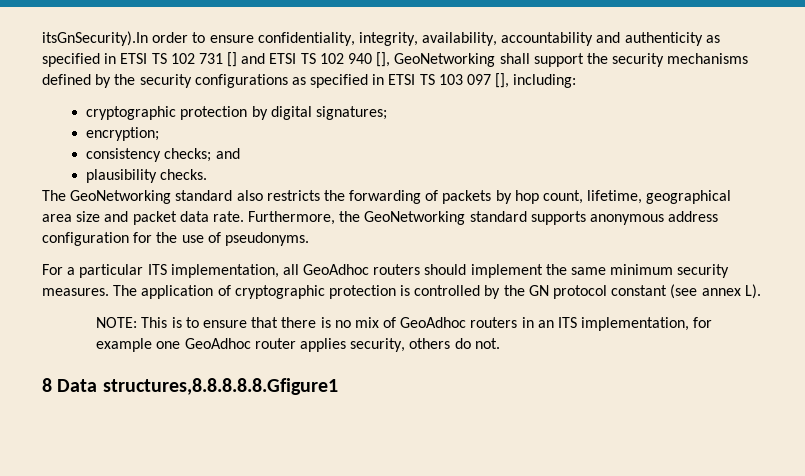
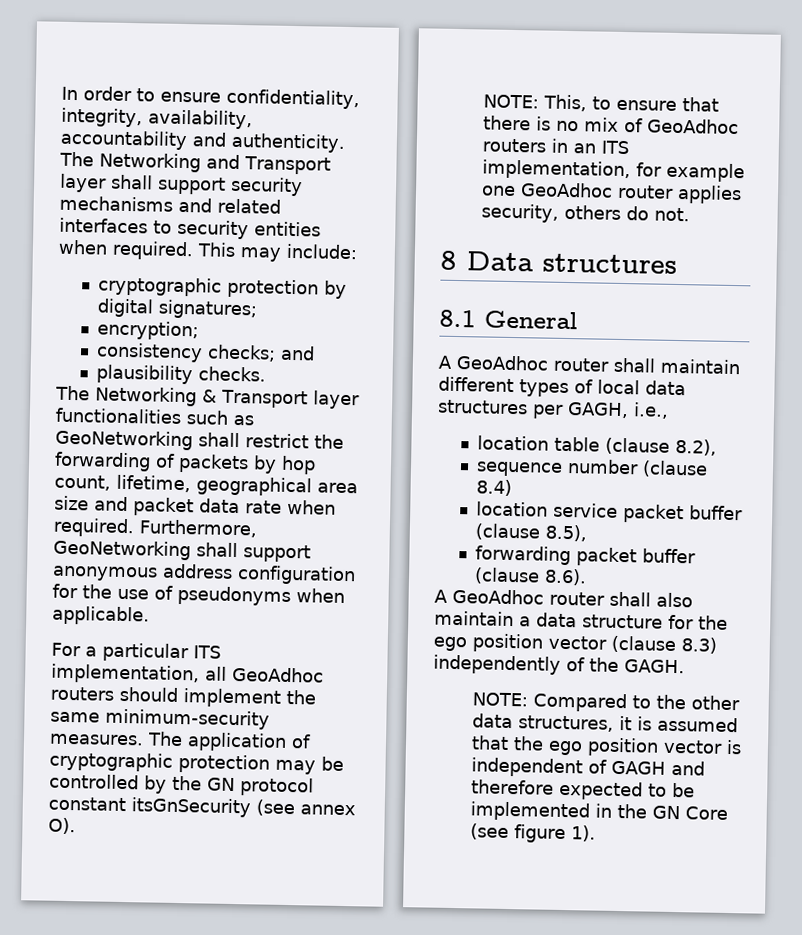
[42,31,148,46] itsGnSecurity).In -> [61,86,78,101] In
[624,32,720,46] [42,52,608,67] authenticity as specified in ETSI TS 102 731 [] and ETSI TS 102 940 [], GeoNetworking shall support the -> [231,132,346,153] [59,151,331,175] [59,173,226,195] authenticity. The Networking and Transport layer shall support
[42,73,577,88] defined by the security configurations as specified in ETSI TS 103 097 [], including: -> [178,197,281,214] [59,217,321,240] [58,239,358,262] and related interfaces to security entities when required. This may include:
[70,190,320,204] GeoNetworking standard also restricts -> [95,386,360,410] [55,407,254,426] [55,429,309,451] Networking & Transport layer functionalities such as GeoNetworking shall restrict
[212,211,586,225] rate. Furthermore, the GeoNetworking standard supports -> [245,499,336,515] [53,517,257,538] [53,539,311,563] rate when required. Furthermore, GeoNetworking shall support
[224,232,309,246] pseudonyms. -> [177,585,345,607] [52,605,150,626] pseudonyms when applicable.
[610,264,730,278] minimum security -> [105,708,270,730] minimum-security
[400,285,411,296] is -> [275,756,344,775] may be
(668, 290) none -> [131,797,251,818] itsGnSecurity
[744,284,761,299] [96,317,182,328] L). // NOTE: This is -> [48,817,76,835] [483,94,588,112] O). // NOTE: This,
[102,378,338,395] structures,8.8.8.8.8.Gfigure1 -> [542,253,677,274] [439,309,578,330] [438,354,741,375] [438,376,686,398] [438,399,669,419] [477,435,718,456] [476,459,709,478] [476,479,513,497] [476,501,744,524] [475,523,588,542] [475,545,697,567] [474,567,588,586] [434,588,693,608] [434,610,728,630] [433,633,717,654] [433,654,685,675] [472,692,741,713] [472,713,739,733] [471,735,743,757] [471,757,706,778] [471,779,696,801] [470,801,729,822] [470,823,597,844] structures // 8.1 General // A GeoAdhoc router shall maintain different types of local data structures per GAGH, i.e., // location table (clause 8.2), // sequence number (clause 8.4) // location service packet buffer (clause 8.5), // forwarding packet buffer (clause 8.6). // A GeoAdhoc router shall also maintain a data structure for the ego position vector (clause 8.3) independently of the GAGH. // NOTE: Compared to the other data structures, it is assumed that the ego position vector is independent of GAGH and therefore expected to be implemented in the GN Core (see figure 1).

